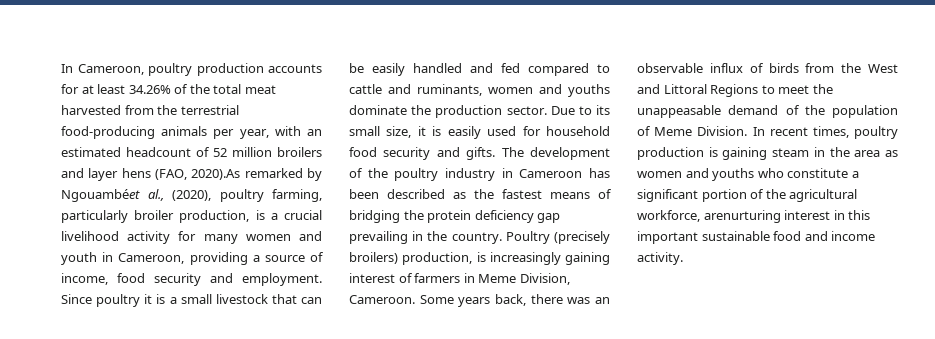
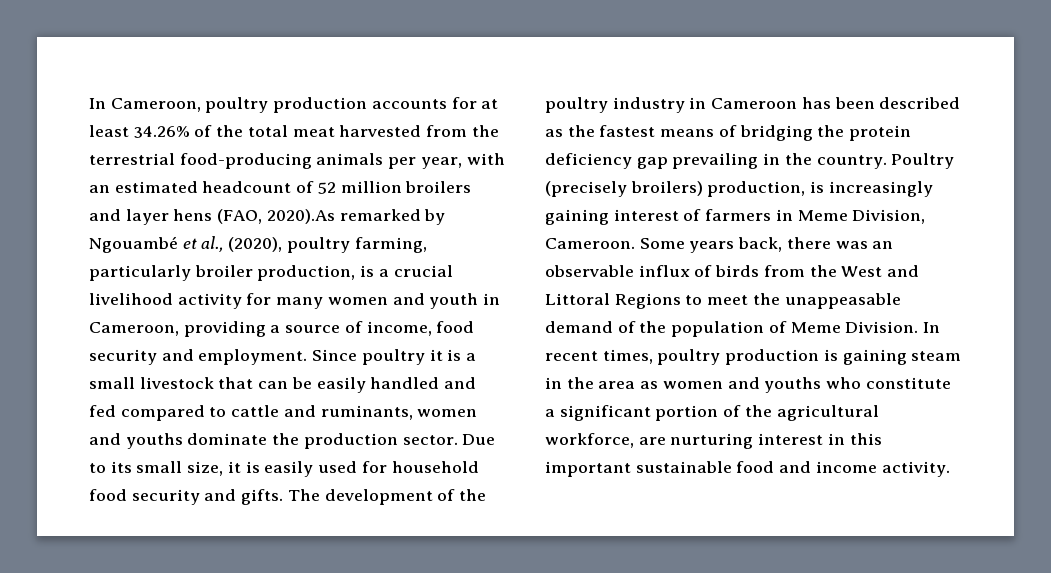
[61,189,140,202] Ngouambéet -> [89,236,197,253] Ngouambé et
[703,210,781,223] arenurturing -> [638,433,754,449] are nurturing

